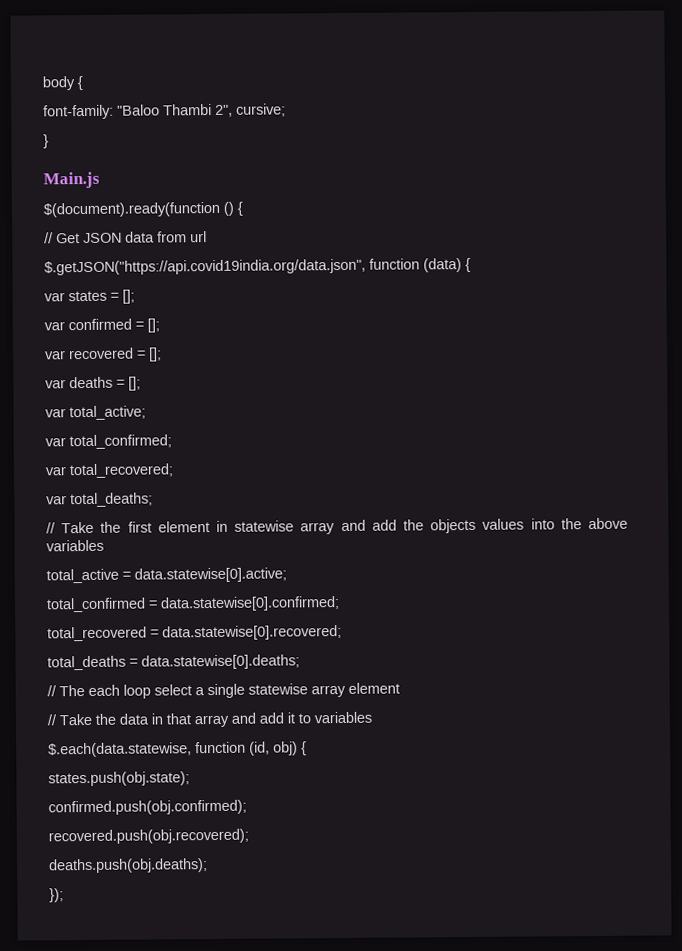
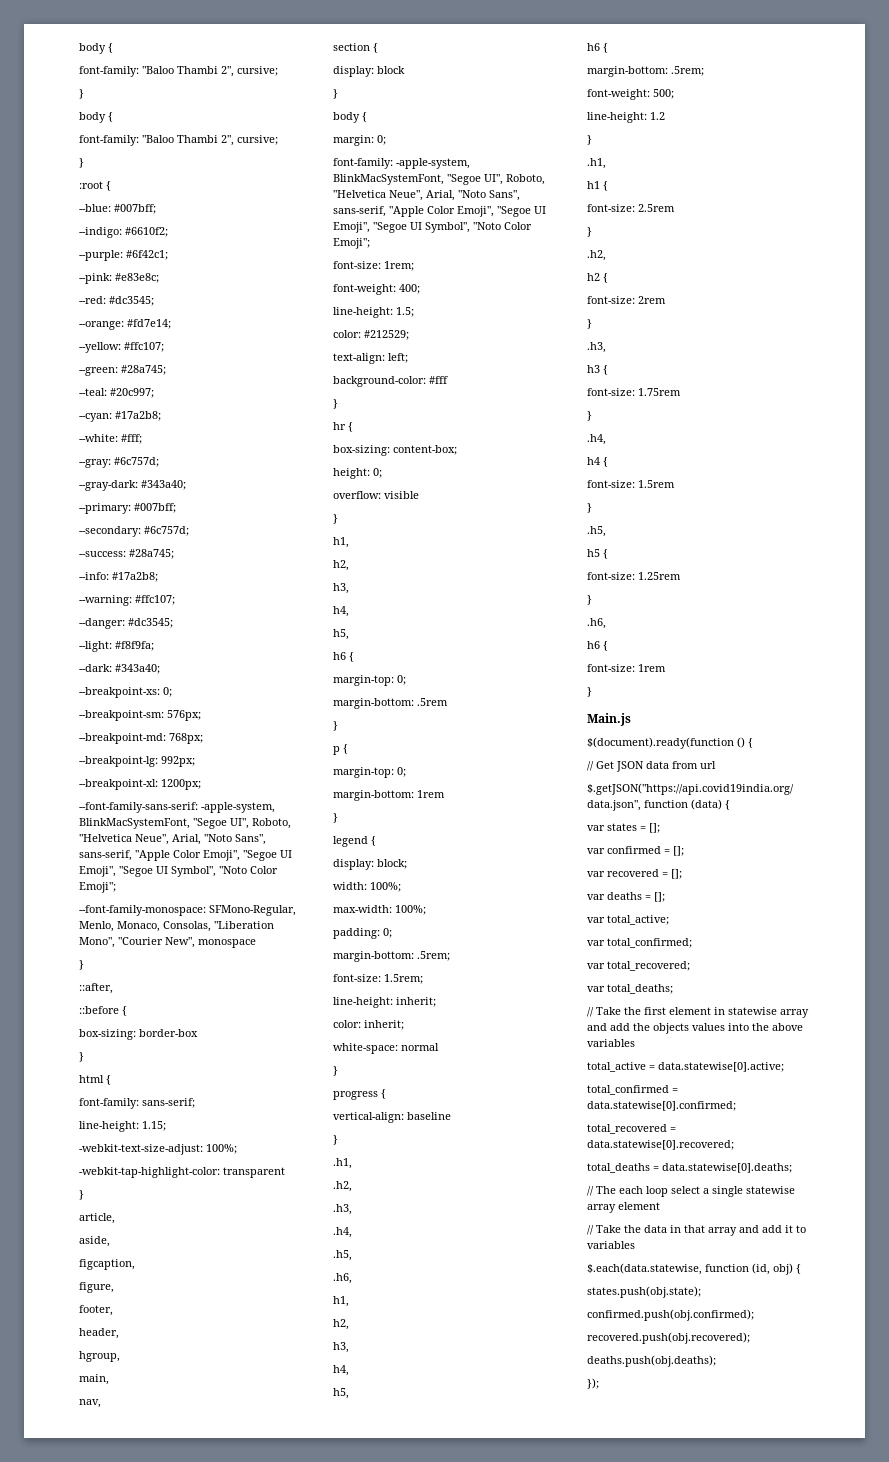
[42,76,83,91] [43,103,286,120] [43,134,49,149] body { // font-family: "Baloo Thambi 2", cursive; // } -> [79,43,113,54] [79,66,278,77] [79,89,84,99] [79,112,113,123] [79,135,278,146] [79,158,84,168] [79,181,111,191] [79,204,156,214] [79,227,168,238] [79,250,168,261] [79,273,159,284] [79,296,154,306] [79,319,171,330] [79,342,164,353] [79,365,166,376] [79,388,154,398] [79,411,161,422] [79,434,142,444] [79,457,159,468] [79,480,186,491] [79,503,176,514] [79,526,189,537] [79,549,174,559] [79,572,158,582] [79,595,175,606] [79,618,173,629] [79,641,154,652] [79,664,160,674] [79,687,172,698] [79,710,201,721] [79,733,203,744] [79,756,195,767] [79,779,201,790] [79,802,275,813] [79,818,291,829] [79,834,266,845] [79,850,292,861] [79,866,278,877] [79,882,116,893] [79,905,296,916] [79,921,274,932] [79,937,256,948] [79,960,84,970] [79,983,113,994] [79,1006,127,1016] [79,1029,198,1040] [79,1052,84,1062] [79,1075,111,1085] [79,1098,195,1109] [79,1121,166,1132] [79,1144,237,1155] [79,1167,285,1178] [79,1190,84,1200] [79,1213,115,1224] [79,1236,110,1247] [79,1259,135,1270] [79,1282,114,1293] [79,1305,113,1316] [79,1328,119,1339] [79,1351,120,1362] [79,1374,109,1385] [79,1399,101,1408] [333,43,378,53] [333,66,405,77] [333,89,338,99] [333,112,367,123] [333,135,386,146] [333,158,470,169] [333,174,545,185] [333,190,520,201] [333,206,546,217] [333,222,532,233] [333,238,370,249] [333,261,414,271] [333,284,420,295] [333,307,414,318] [333,330,409,340] [333,353,408,364] [333,376,448,387] [333,399,338,409] [333,422,353,432] [333,445,457,456] [333,468,382,479] [333,491,419,499] [333,514,338,524] [333,537,349,548] [333,560,349,571] [333,583,349,594] [333,606,349,617] [333,629,349,640] [333,652,354,662] [333,675,406,686] [333,698,448,709] [333,721,338,731] [333,744,348,755] [333,767,406,778] [333,790,445,801] [333,813,338,823] [333,836,376,847] [333,859,407,870] [333,882,401,892] [333,905,426,915] [333,928,392,939] [333,951,450,962] [333,974,423,984] [333,997,436,1008] [333,1020,404,1030] [333,1043,439,1054] [333,1066,338,1076] [333,1089,386,1100] [333,1112,451,1123] [333,1135,338,1145] [333,1158,352,1169] [333,1181,352,1192] [333,1204,352,1215] [333,1227,352,1238] [333,1250,352,1261] [333,1273,352,1284] [333,1296,349,1307] [333,1319,349,1330] [333,1342,349,1353] [333,1365,349,1376] [333,1388,349,1399] [587,43,608,53] [587,66,704,77] [587,89,674,100] [587,112,665,123] [587,135,592,145] [587,158,606,169] [587,181,608,191] [587,204,675,212] [587,227,592,237] [587,250,606,261] [587,273,608,283] [587,296,666,304] [587,319,592,329] [587,342,606,353] [587,365,608,375] [587,388,681,396] [587,411,592,421] [587,434,606,445] [587,457,608,467] [587,480,675,488] [587,503,592,513] [587,526,606,537] [587,549,608,559] [587,572,681,580] [587,595,592,605] [587,618,606,629] [587,641,608,651] [587,664,666,672] [587,687,592,697] body { // font-family: "Baloo Thambi 2", cursive; // } // body { // font-family: "Baloo Thambi 2", cursive; // } // :root { // --blue: #007bff; // --indigo: #6610f2; // --purple: #6f42c1; // --pink: #e83e8c; // --red: #dc3545; // --orange: #fd7e14; // --yellow: #ffc107; // --green: #28a745; // --teal: #20c997; // --cyan: #17a2b8; // --white: #fff; // --gray: #6c757d; // --gray-dark: #343a40; // --primary: #007bff; // --secondary: #6c757d; // --success: #28a745; // --info: #17a2b8; // --warning: #ffc107; // --danger: #dc3545; // --light: #f8f9fa; // --dark: #343a40; // --breakpoint-xs: 0; // --breakpoint-sm: 576px; // --breakpoint-md: 768px; // --breakpoint-lg: 992px; // --breakpoint-xl: 1200px; // --font-family-sans-serif: -apple-system, BlinkMacSystemFont, "Segoe UI", Roboto, "Helvetica Neue", Arial, "Noto Sans", sans-serif, "Apple Color Emoji", "Segoe UI Emoji", "Segoe UI Symbol", "Noto Color Emoji"; // --font-family-monospace: SFMono-Regular, Menlo, Monaco, Consolas, "Liberation Mono", "Courier New", monospace // } // ::after, // ::before { // box-sizing: border-box // } // html { // font-family: sans-serif; // line-height: 1.15; // -webkit-text-size-adjust: 100%; // -webkit-tap-highlight-color: transparent // } // article, // aside, // figcaption, // figure, // footer, // header, // hgroup, // main, // nav, // section { // display: block // } // body { // margin: 0; // font-family: -apple-system, BlinkMacSystemFont, "Segoe UI", Roboto, "Helvetica Neue", Arial, "Noto Sans", sans-serif, "Apple Color Emoji", "Segoe UI Emoji", "Segoe UI Symbol", "Noto Color Emoji"; // font-size: 1rem; // font-weight: 400; // line-height: 1.5; // color: #212529; // text-align: left; // background-color: #fff // } // hr { // box-sizing: content-box; // height: 0; // overflow: visible // } // h1, // h2, // h3, // h4, // h5, // h6 { // margin-top: 0; // margin-bottom: .5rem // } // p { // margin-top: 0; // margin-bottom: 1rem // } // legend { // display: block; // width: 100%; // max-width: 100%; // padding: 0; // margin-bottom: .5rem; // font-size: 1.5rem; // line-height: inherit; // color: inherit; // white-space: normal // } // progress { // vertical-align: baseline // } // .h1, // .h2, // .h3, // .h4, // .h5, // .h6, // h1, // h2, // h3, // h4, // h5, // h6 { // margin-bottom: .5rem; // font-weight: 500; // line-height: 1.2 // } // .h1, // h1 { // font-size: 2.5rem // } // .h2, // h2 { // font-size: 2rem // } // .h3, // h3 { // font-size: 1.75rem // } // .h4, // h4 { // font-size: 1.5rem // } // .h5, // h5 { // font-size: 1.25rem // } // .h6, // h6 { // font-size: 1rem // }

